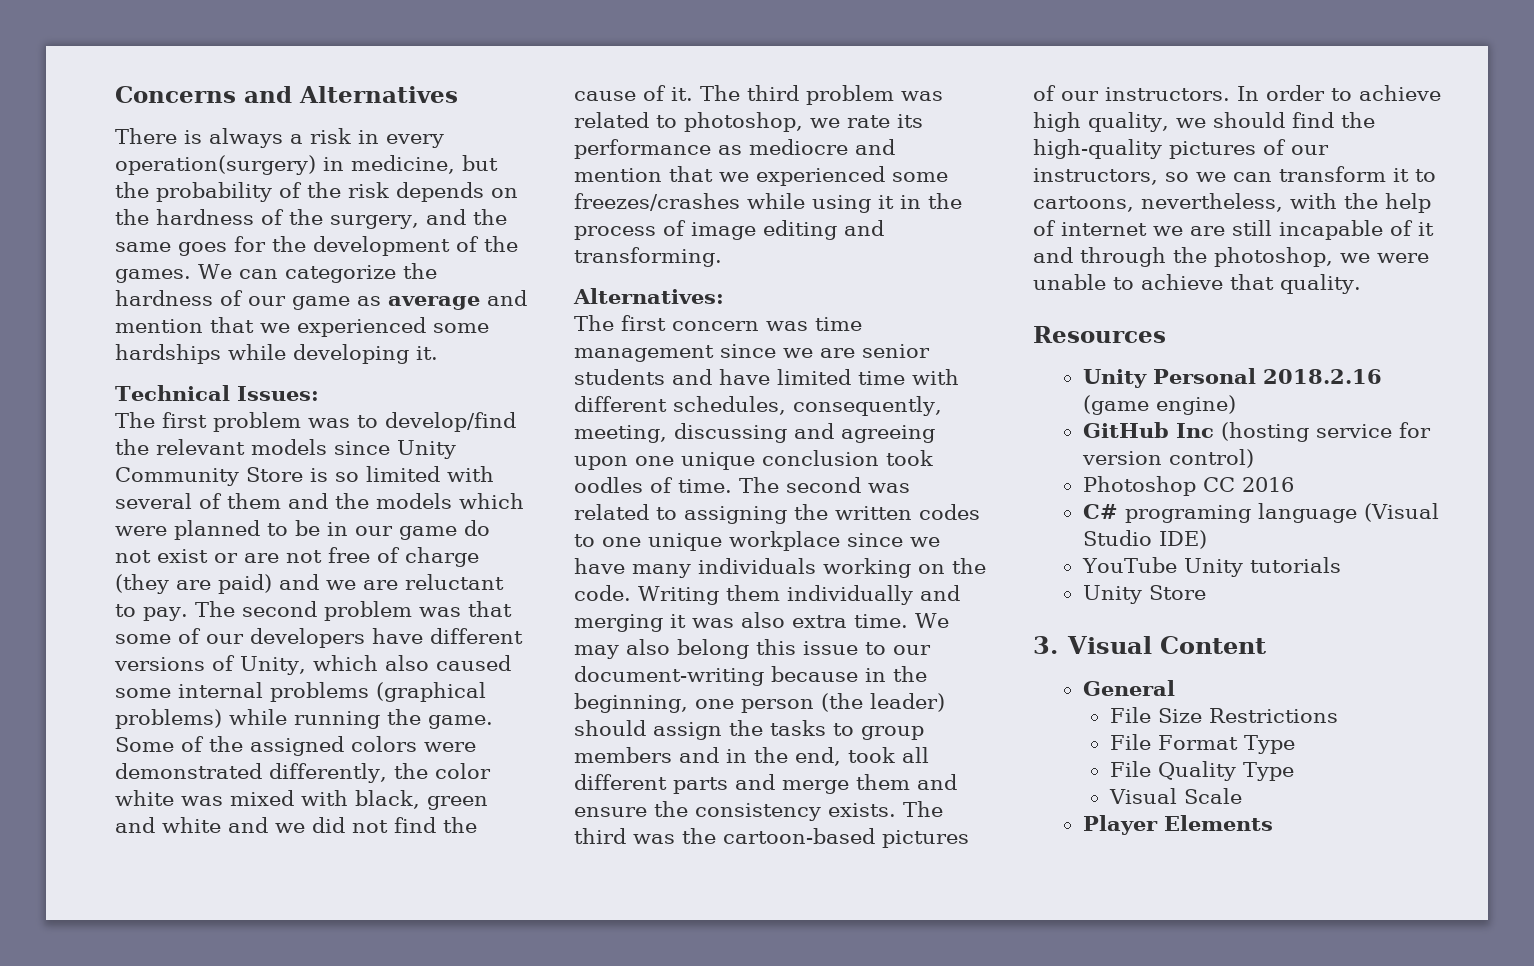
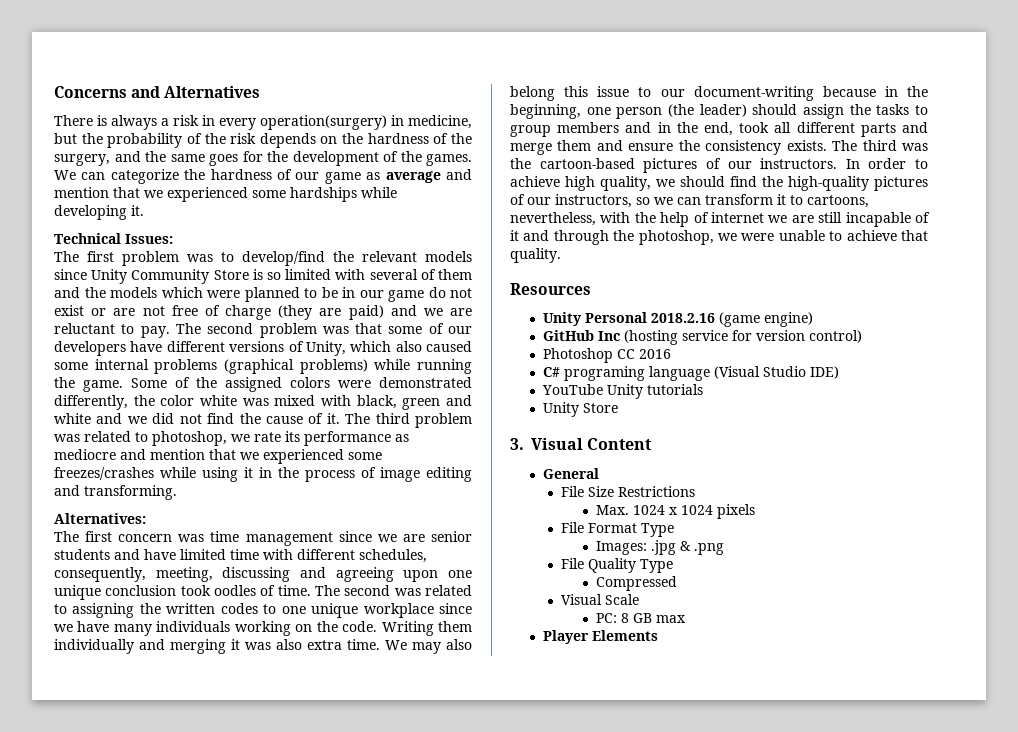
(1338, 715) none -> [596,504,756,519] // Max. 1024 x 1024 pixels
(1295, 744) none -> [596,540,725,555] // Images: .jpg & .png
(1294, 771) none -> [596,576,678,591] // Compressed
(1242, 796) none -> [596,613,687,623] // PC: 8 GB max

